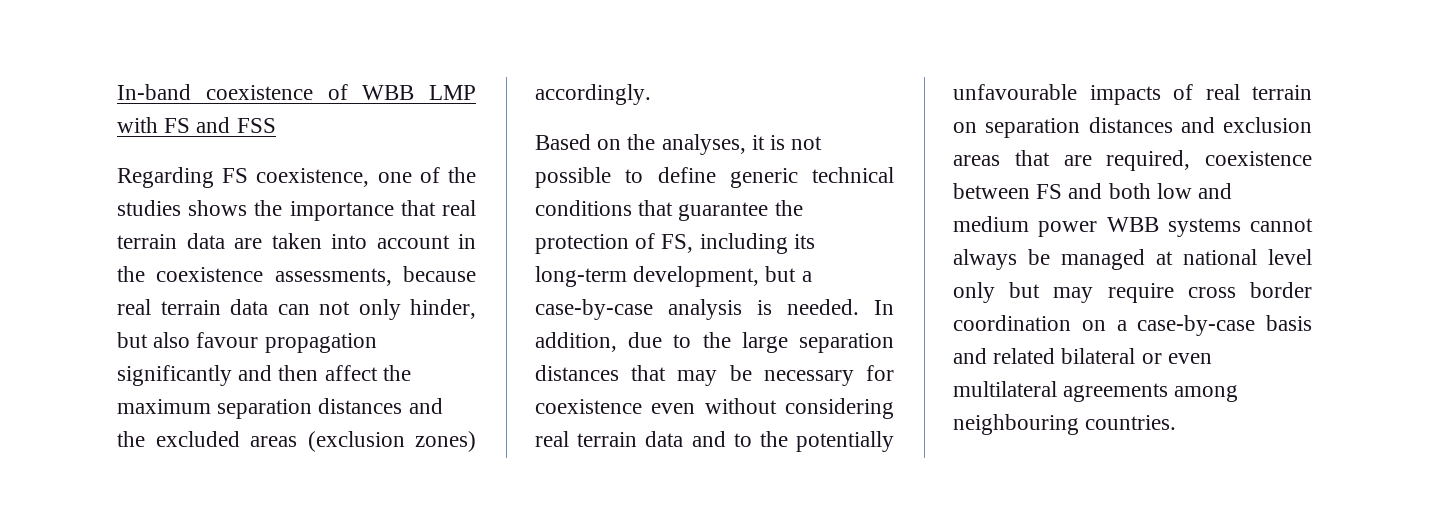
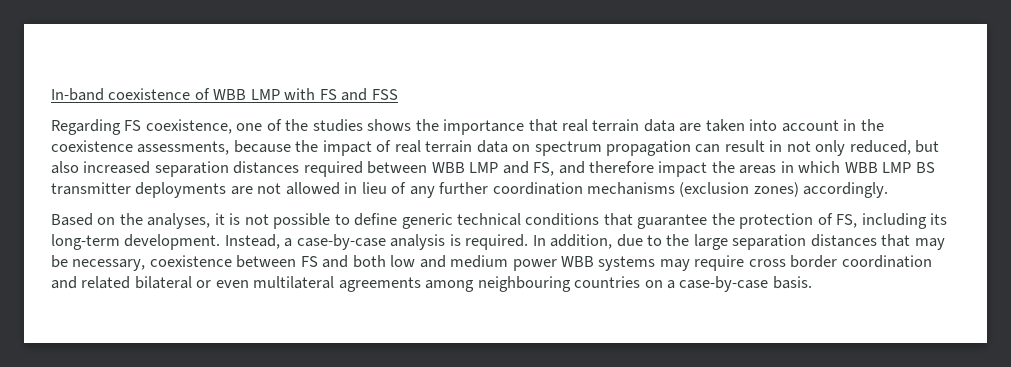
[117,299,310,315] real terrain data can -> [295,140,783,156] the impact of real terrain data on spectrum propagation can result in
[410,299,476,319] hinder, -> [849,140,911,155] reduced,
[196,332,377,353] [117,365,411,386] [117,398,443,419] [117,431,297,447] favour propagation significantly and then affect the maximum separation distances and the excluded areas -> [83,161,935,177] [51,182,676,198] increased separation distances required between WBB LMP and FS, and therefore impact the areas in which WBB LMP BS transmitter deployments are not allowed in lieu of any further coordination mechanisms
[633,266,797,287] development, but -> [124,234,280,250] development. Instead,
[787,299,859,315] needed. -> [465,234,529,250] required.
[763,365,894,386] [535,398,894,419] [535,431,894,452] [953,84,1312,105] [953,117,1312,138] [953,150,1191,171] necessary for coexistence even without considering real terrain data and to the potentially unfavourable impacts of real terrain on separation distances and exclusion areas that are required, -> [72,259,146,271] necessary,
[1250,218,1313,232] [953,249,1312,270] [953,282,1041,303] cannot always be managed at national level only but -> (656, 263) none
[1081,315,1312,336] on a case-by-case basis -> (932, 261) none
[1085,415,1177,430] countries. -> [574,276,812,292] countries on a case-by-case basis.

